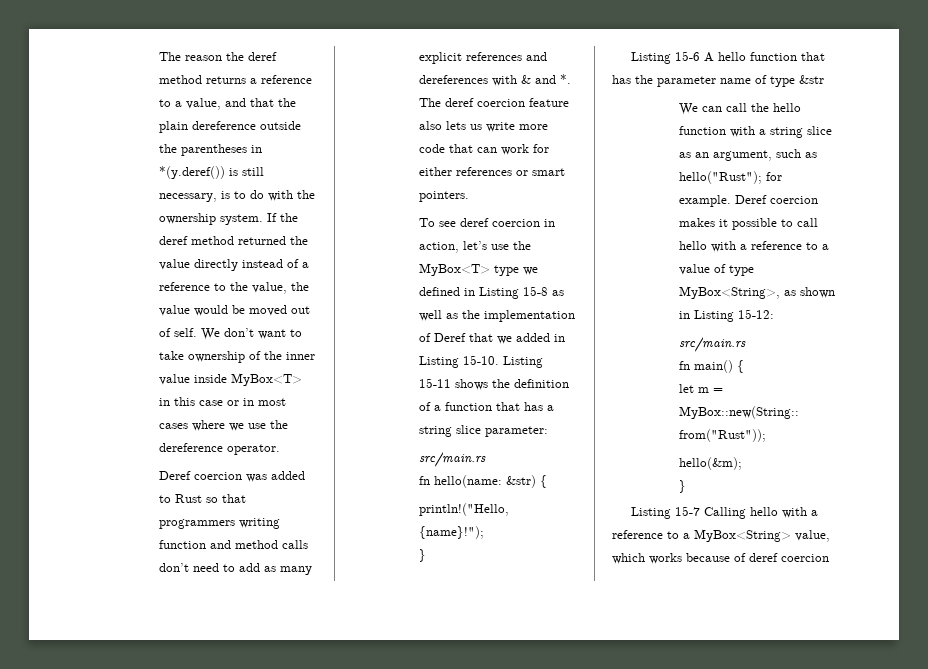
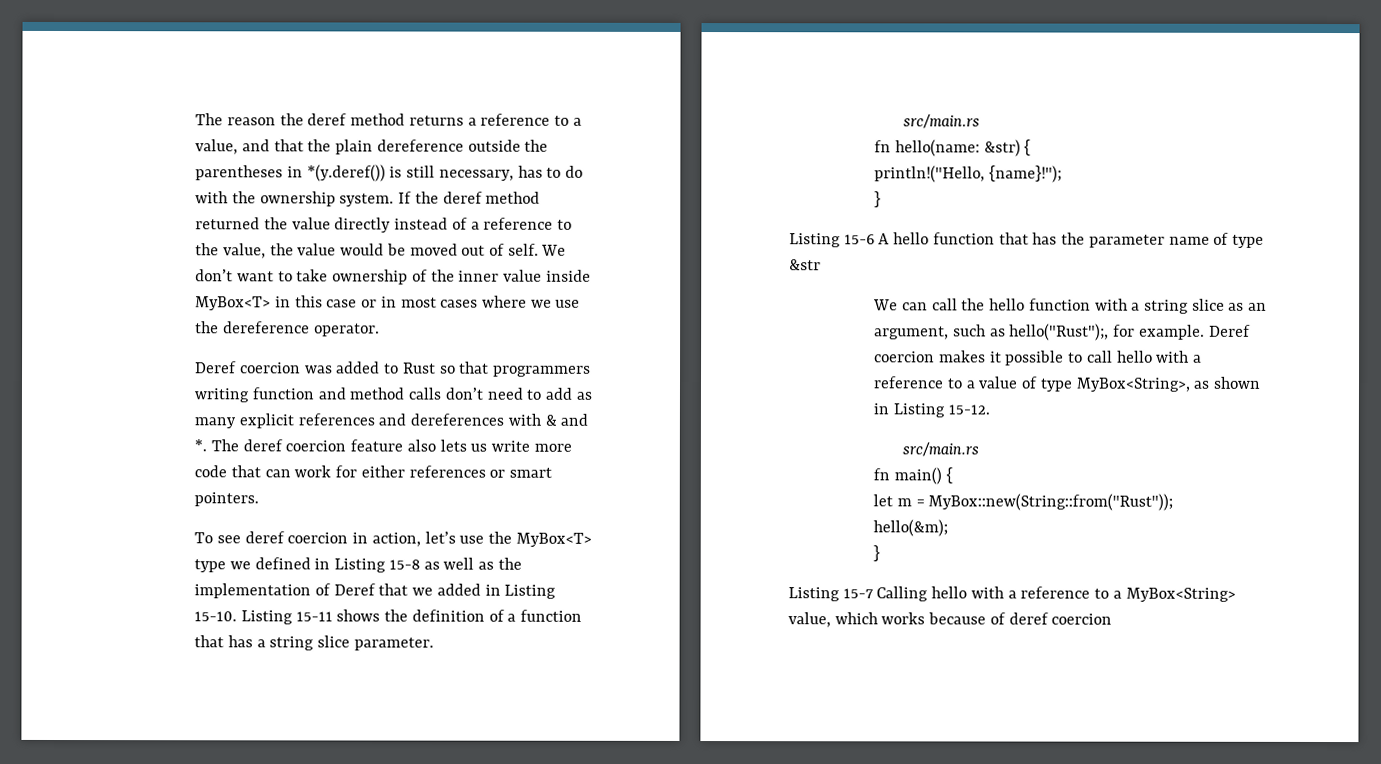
[221,191,231,199] is -> [517,165,543,178] has
[485,426,549,437] parameter: -> [353,637,434,651] parameter.
[679,171,763,184] hello("Rust"); -> [1009,323,1110,341] hello("Rust");,
[738,309,775,319] 15-12: -> [947,404,990,415] 15-12.

